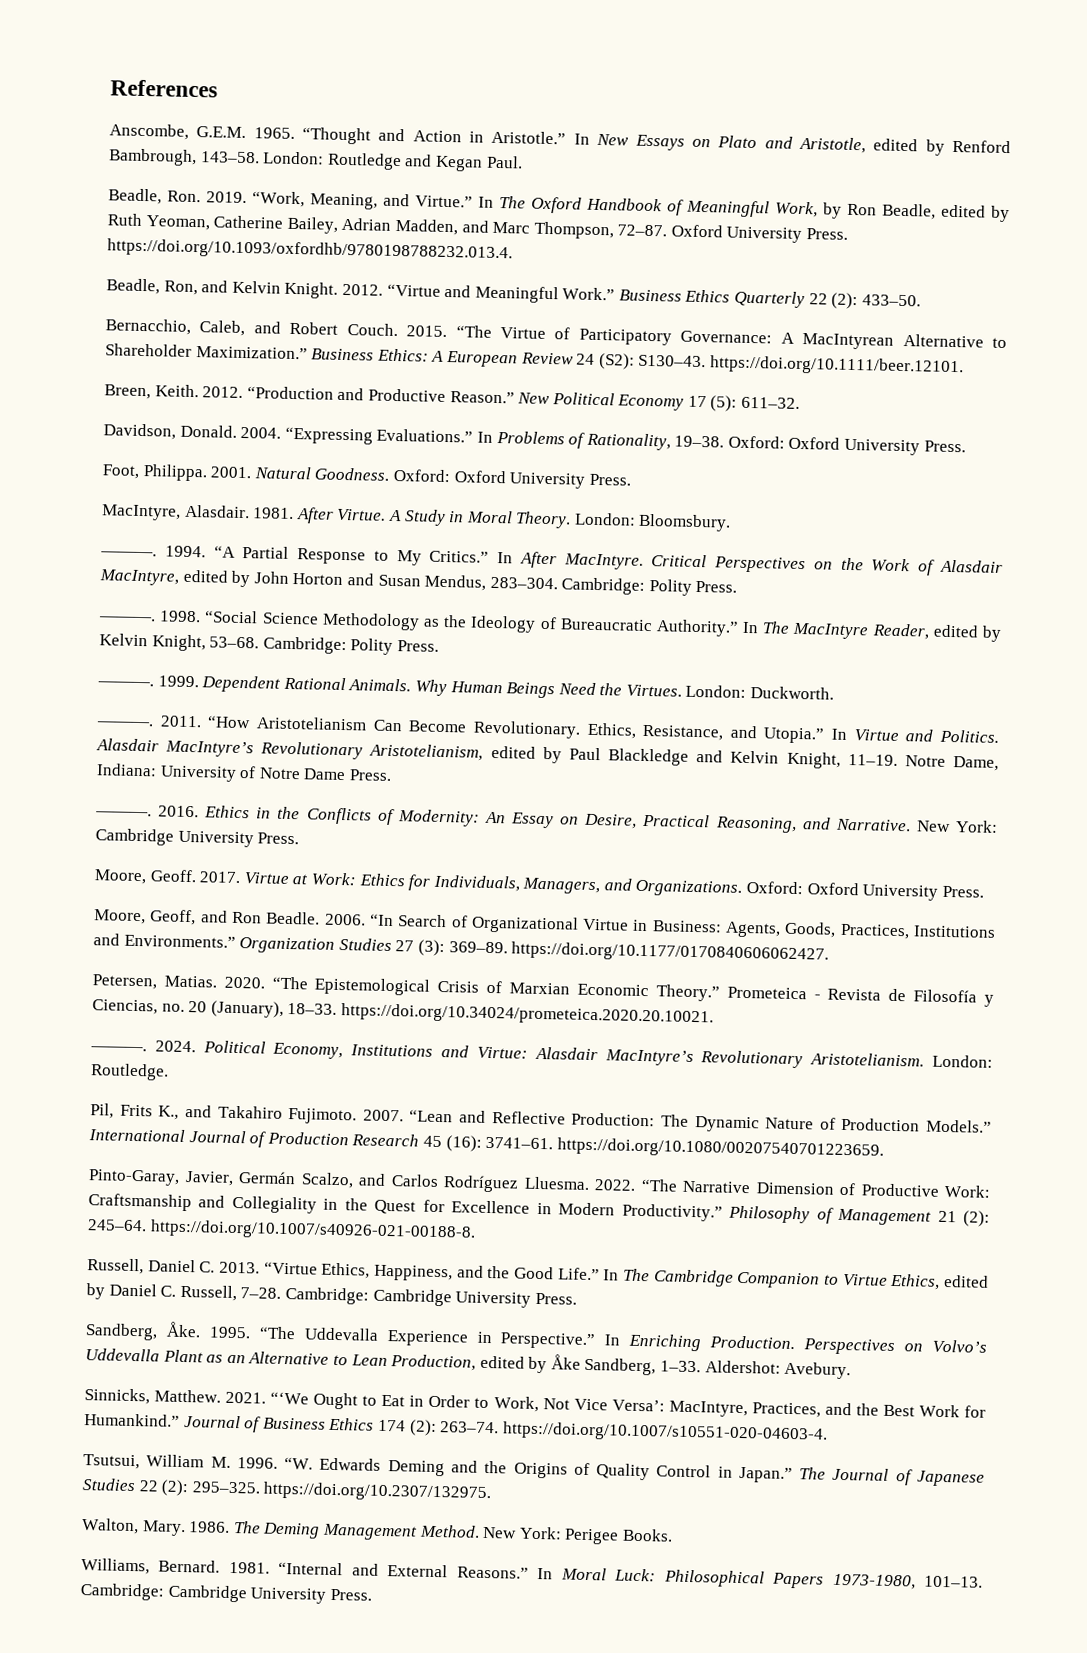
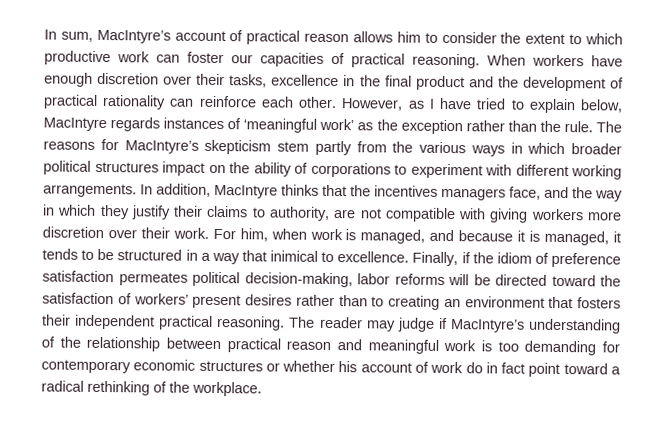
[110,79,218,98] [109,123,1012,156] [108,148,523,172] [108,188,1010,223] [107,213,849,243] [107,238,513,263] [106,278,921,310] [105,318,1008,350] [105,343,964,377] [104,384,801,412] [103,423,966,456] [102,464,631,489] [101,504,732,532] [100,545,1003,576] [99,569,738,596] [98,610,1002,642] [99,633,439,656] [97,675,835,700] [96,715,999,744] [96,738,999,771] [96,763,392,782] [95,805,999,833] [95,828,300,848] [94,869,984,901] [94,909,996,940] [93,933,830,964] [92,974,995,1007] [92,999,714,1027] [90,1040,994,1069] [90,1063,169,1081] [90,1103,992,1133] [88,1128,884,1160] [88,1169,990,1198] [88,1193,990,1227] [87,1219,476,1242] [87,1258,989,1290] [86,1283,577,1308] [85,1321,987,1356] [85,1348,852,1380] [84,1388,986,1418] [84,1413,828,1444] [83,1454,986,1487] [82,1478,492,1503] [81,1518,673,1545] [81,1558,983,1590] [80,1583,372,1604] References // Anscombe, G.E.M. 1965. “Thought and Action in Aristotle.” In New Essays on Plato and Aristotle, edited by Renford Bambrough, 143–58. London: Routledge and Kegan Paul. // Beadle, Ron. 2019. “Work, Meaning, and Virtue.” In The Oxford Handbook of Meaningful Work, by Ron Beadle, edited by Ruth Yeoman, Catherine Bailey, Adrian Madden, and Marc Thompson, 72–87. Oxford University Press. https://doi.org/10.1093/oxfordhb/9780198788232.013.4. // Beadle, Ron, and Kelvin Knight. 2012. “Virtue and Meaningful Work.” Business Ethics Quarterly 22 (2): 433–50. // Bernacchio, Caleb, and Robert Couch. 2015. “The Virtue of Participatory Governance: A MacIntyrean Alternative to Shareholder Maximization.” Business Ethics: A European Review 24 (S2): S130–43. https://doi.org/10.1111/beer.12101. // Breen, Keith. 2012. “Production and Productive Reason.” New Political Economy 17 (5): 611–32. // Davidson, Donald. 2004. “Expressing Evaluations.” In Problems of Rationality, 19–38. Oxford: Oxford University Press. // Foot, Philippa. 2001. Natural Goodness. Oxford: Oxford University Press. // MacIntyre, Alasdair. 1981. After Virtue. A Study in Moral Theory. London: Bloomsbury. // ———. 1994. “A Partial Response to My Critics.” In After MacIntyre. Critical Perspectives on the Work of Alasdair MacIntyre, edited by John Horton and Susan Mendus, 283–304. Cambridge: Polity Press. // ———. 1998. “Social Science Methodology as the Ideology of Bureaucratic Authority.” In The MacIntyre Reader, edited by Kelvin Knight, 53–68. Cambridge: Polity Press. // ———. 1999. Dependent Rational Animals. Why Human Beings Need the Virtues. London: Duckworth. // ———. 2011. “How Aristotelianism Can Become Revolutionary. Ethics, Resistance, and Utopia.” In Virtue and Politics. Alasdair MacIntyre’s Revolutionary Aristotelianism, edited by Paul Blackledge and Kelvin Knight, 11–19. Notre Dame, Indiana: University of Notre Dame Press. // ———. 2016. Ethics in the Conflicts of Modernity: An Essay on Desire, Practical Reasoning, and Narrative. New York: Cambridge University Press. // Moore, Geoff. 2017. Virtue at Work: Ethics for Individuals, Managers, and Organizations. Oxford: Oxford University Press. // Moore, Geoff, and Ron Beadle. 2006. “In Search of Organizational Virtue in Business: Agents, Goods, Practices, Institutions and Environments.” Organization Studies 27 (3): 369–89. https://doi.org/10.1177/0170840606062427. // Petersen, Matias. 2020. “The Epistemological Crisis of Marxian Economic Theory.” Prometeica - Revista de Filosofía y Ciencias, no. 20 (January), 18–33. https://doi.org/10.34024/prometeica.2020.20.10021. // ———. 2024. Political Economy, Institutions and Virtue: Alasdair MacIntyre’s Revolutionary Aristotelianism. London: Routledge. // Pil, Frits K., and Takahiro Fujimoto. 2007. “Lean and Reflective Production: The Dynamic Nature of Production Models.” International Journal of Production Research 45 (16): 3741–61. https://doi.org/10.1080/00207540701223659. // Pinto-Garay, Javier, Germán Scalzo, and Carlos Rodríguez Lluesma. 2022. “The Narrative Dimension of Productive Work: Craftsmanship and Collegiality in the Quest for Excellence in Modern Productivity.” Philosophy of Management 21 (2): 245–64. https://doi.org/10.1007/s40926-021-00188-8. // Russell, Daniel C. 2013. “Virtue Ethics, Happiness, and the Good Life.” In The Cambridge Companion to Virtue Ethics, edited by Daniel C. Russell, 7–28. Cambridge: Cambridge University Press. // Sandberg, Åke. 1995. “The Uddevalla Experience in Perspective.” In Enriching Production. Perspectives on Volvo’s Uddevalla Plant as an Alternative to Lean Production, edited by Åke Sandberg, 1–33. Aldershot: Avebury. // Sinnicks, Matthew. 2021. “‘We Ought to Eat in Order to Work, Not Vice Versa’: MacIntyre, Practices, and the Best Work for Humankind.” Journal of Business Ethics 174 (2): 263–74. https://doi.org/10.1007/s10551-020-04603-4. // Tsutsui, William M. 1996. “W. Edwards Deming and the Origins of Quality Control in Japan.” The Journal of Japanese Studies 22 (2): 295–325. https://doi.org/10.2307/132975. // Walton, Mary. 1986. The Deming Management Method. New York: Perigee Books. // Williams, Bernard. 1981. “Internal and External Reasons.” In Moral Luck: Philosophical Papers 1973-1980, 101–13. Cambridge: Cambridge University Press. -> [44,29,623,45] [44,50,623,69] [44,72,625,92] [43,94,623,114] [43,117,623,135] [43,138,622,157] [43,160,622,180] [43,183,623,202] [42,204,622,223] [42,226,621,246] [42,248,621,268] [42,270,621,288] [42,292,621,310] [42,314,622,334] [41,336,621,356] [41,359,621,378] [41,380,262,397] In sum, MacIntyre’s account of practical reason allows him to consider the extent to which productive work can foster our capacities of practical reasoning. When workers have enough discretion over their tasks, excellence in the final product and the development of practical rationality can reinforce each other. However, as I have tried to explain below, MacIntyre regards instances of ‘meaningful work’ as the exception rather than the rule. The reasons for MacIntyre’s skepticism stem partly from the various ways in which broader political structures impact on the ability of corporations to experiment with different working arrangements. In addition, MacIntyre thinks that the incentives managers face, and the way in which they justify their claims to authority, are not compatible with giving workers more discretion over their work. For him, when work is managed, and because it is managed, it tends to be structured in a way that inimical to excellence. Finally, if the idiom of preference satisfaction permeates political decision-making, labor reforms will be directed toward the satisfaction of workers’ present desires rather than to creating an environment that fosters their independent practical reasoning. The reader may judge if MacIntyre’s understanding of the relationship between practical reason and meaningful work is too demanding for contemporary economic structures or whether his account of work do in fact point toward a radical rethinking of the workplace.

